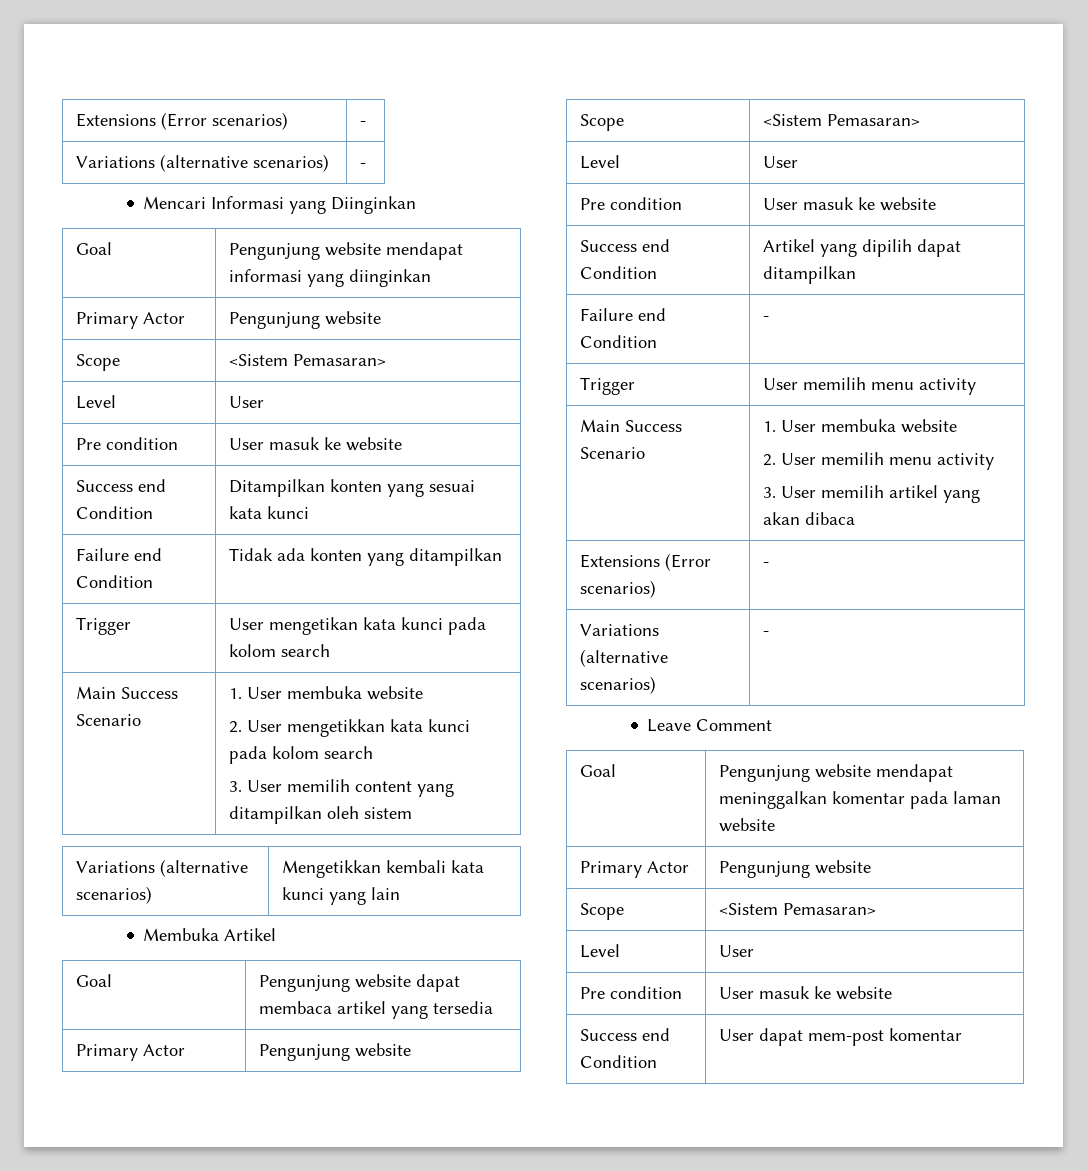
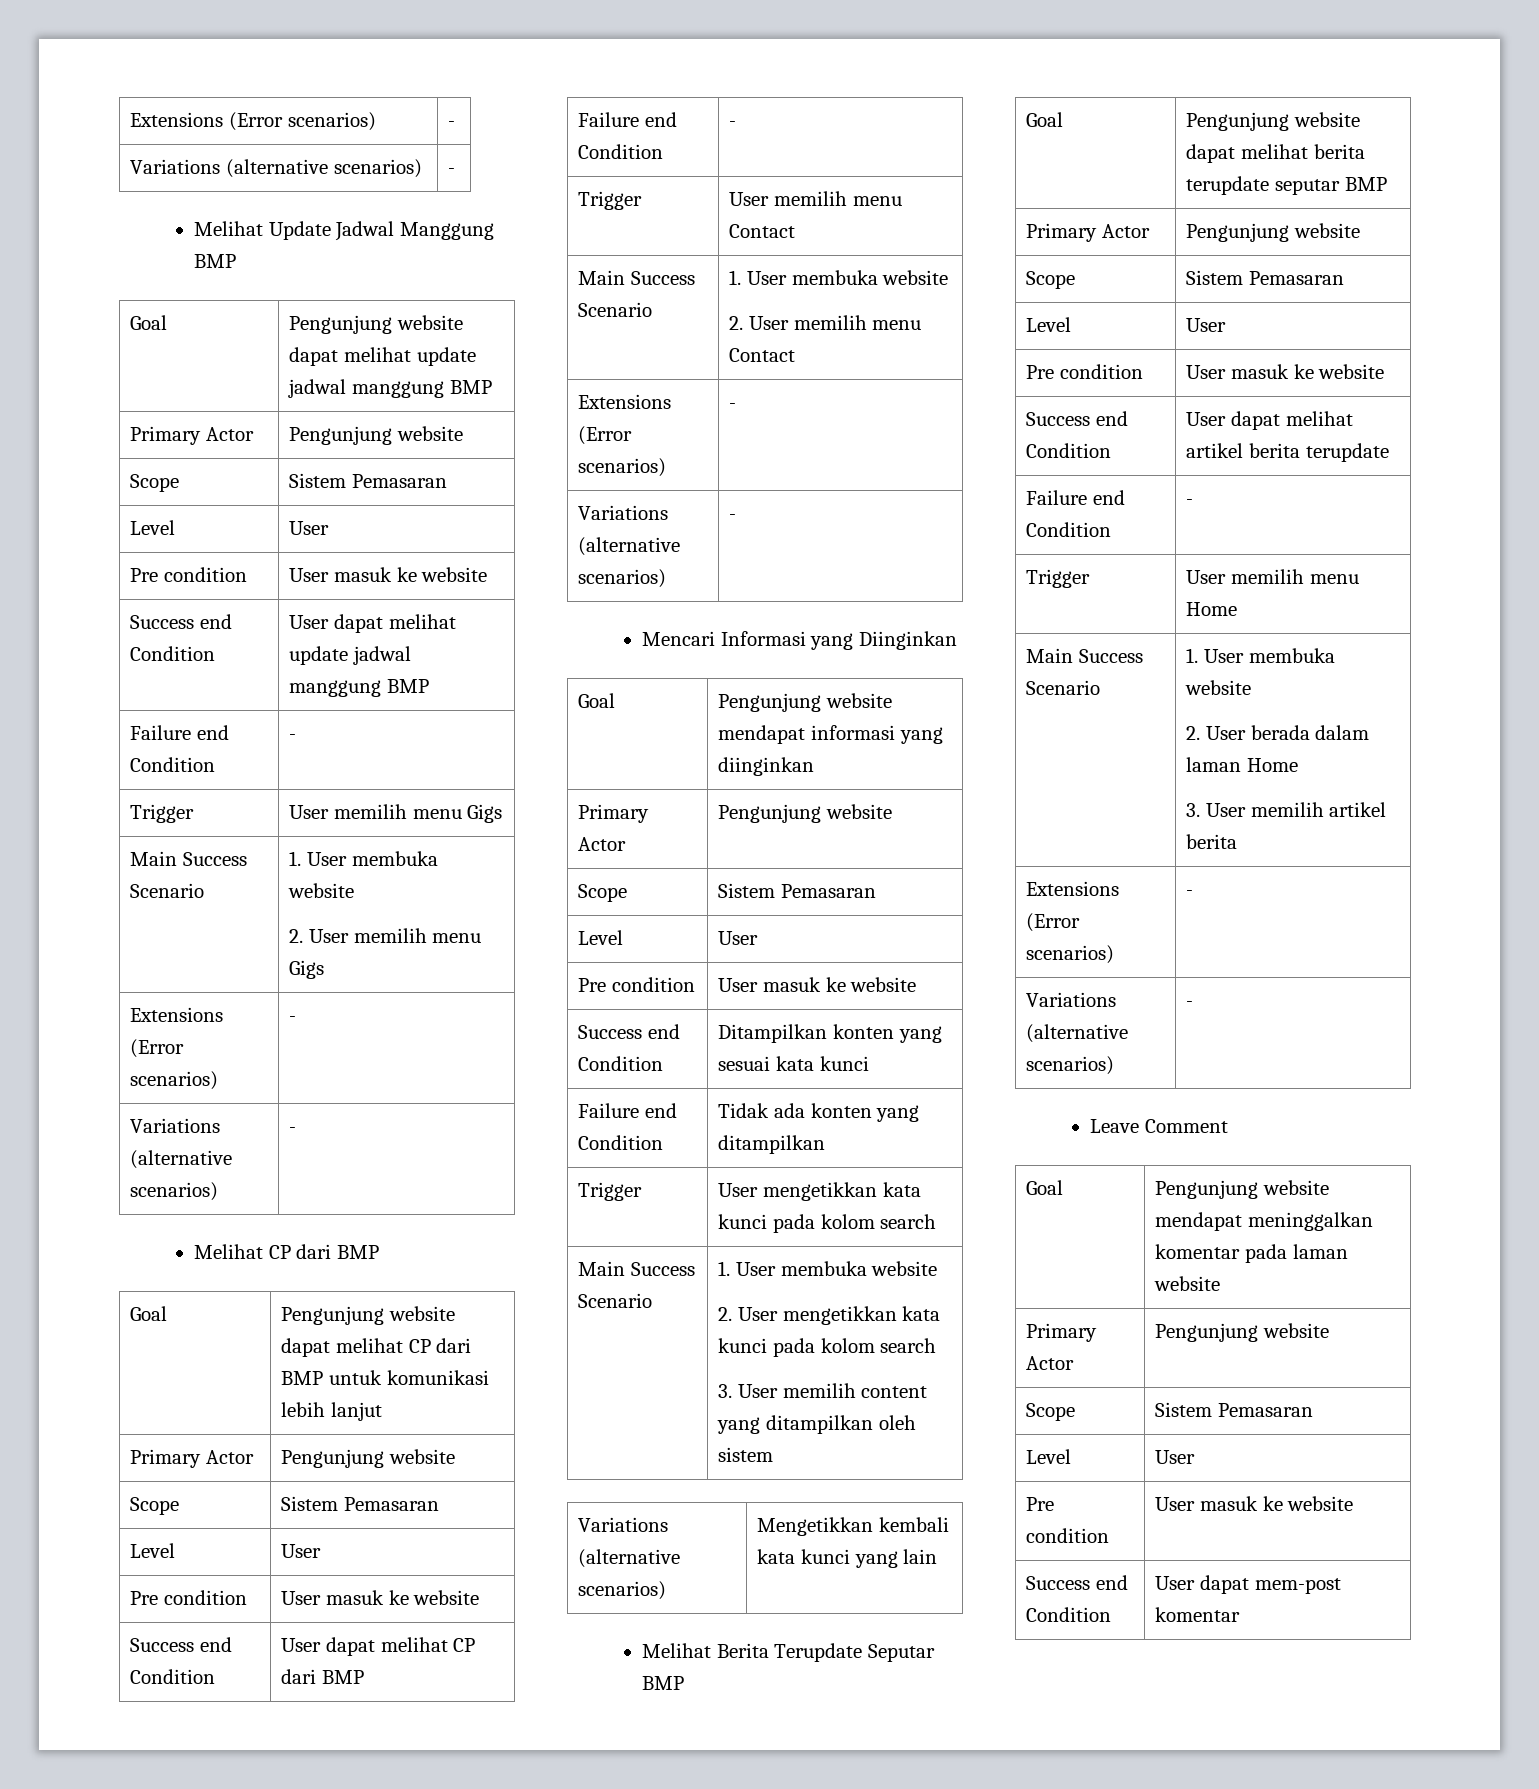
[75,112,288,130] [359,121,366,126] [75,154,329,172] [359,163,366,168] Extensions (Error scenarios) | - // Variations (alternative scenarios) | - -> [130,112,376,131] [448,121,456,127] [130,159,422,178] [448,168,456,174] [194,221,494,241] [194,254,237,268] [130,315,168,330] [289,315,463,334] [289,347,476,366] [288,379,492,398] [130,426,254,445] [289,426,463,445] [130,474,180,492] [289,473,447,488] [130,520,176,535] [289,521,330,535] [130,567,247,582] [289,567,488,582] [130,614,232,629] [130,646,216,661] [289,614,456,633] [289,646,411,665] [289,679,429,697] [130,725,229,740] [130,757,216,772] [289,734,297,740] [130,804,195,823] [289,804,503,823] [130,851,247,866] [130,883,205,898] [289,851,438,866] [288,883,355,898] [289,928,482,943] [289,960,325,979] [130,1007,224,1022] [130,1039,185,1058] [130,1071,219,1090] [289,1016,297,1022] [130,1118,221,1133] [130,1150,233,1169] [130,1182,219,1201] [289,1127,297,1133] [194,1244,379,1259] [130,1306,168,1321] [281,1306,455,1325] [281,1338,472,1357] [281,1370,489,1385] [281,1402,382,1421] [130,1449,254,1468] [281,1449,455,1468] [130,1497,180,1515] [281,1496,439,1511] [130,1543,176,1558] [281,1544,322,1558] [130,1590,247,1605] [281,1590,480,1605] [130,1637,232,1652] [130,1669,216,1684] [281,1637,476,1656] [281,1669,364,1684] [578,112,677,127] [578,144,664,159] [729,121,737,127] [578,191,643,210] [729,191,902,206] [729,224,796,238] [578,270,695,285] [578,302,653,317] [729,270,949,285] [729,315,922,330] [729,348,796,362] [578,394,672,409] [578,426,633,445] [578,458,667,477] [729,403,737,409] [578,505,669,520] [578,537,681,556] [578,569,667,588] [729,514,737,520] Extensions (Error scenarios) | - // Variations (alternative scenarios) | - // Melihat Update Jadwal Manggung BMP // Goal | Pengunjung website dapat melihat update jadwal manggung BMP // Primary Actor | Pengunjung website // Scope | Sistem Pemasaran // Level | User // Pre condition | User masuk ke website // Success end Condition | User dapat melihat update jadwal manggung BMP // Failure end Condition | - // Trigger | User memilih menu Gigs // Main Success Scenario | 1. User membuka website // 2. User memilih menu Gigs // Extensions (Error scenarios) | - // Variations (alternative scenarios) | - // Melihat CP dari BMP // Goal | Pengunjung website dapat melihat CP dari BMP untuk komunikasi lebih lanjut // Primary Actor | Pengunjung website // Scope | Sistem Pemasaran // Level | User // Pre condition | User masuk ke website // Success end Condition | User dapat melihat CP dari BMP // Failure end Condition | - // Trigger | User memilih menu Contact // Main Success Scenario | 1. User membuka website // 2. User memilih menu Contact // Extensions (Error scenarios) | - // Variations (alternative scenarios) | -
[228,354,386,366] <Sistem Pemasaran> -> [718,883,876,898] Sistem Pemasaran
[268,617,358,635] mengetikan -> [762,1182,877,1201] mengetikkan
[143,928,277,941] [75,974,112,987] [258,974,460,992] [258,1001,493,1019] [75,1044,185,1061] [258,1043,411,1061] [579,114,624,131] [762,114,920,126] Membuka Artikel // Goal | Pengunjung website dapat membaca artikel yang tersedia // Primary Actor | Pengunjung website // Scope | <Sistem Pemasaran> -> [642,1643,935,1662] [642,1676,685,1690] [1026,112,1064,127] [1186,112,1360,131] [1186,144,1365,163] [1186,176,1387,195] [1026,223,1150,242] [1186,223,1360,242] [1026,271,1076,289] [1186,270,1344,285] Melihat Berita Terupdate Seputar BMP // Goal | Pengunjung website dapat melihat berita terupdate seputar BMP // Primary Actor | Pengunjung website // Scope | Sistem Pemasaran
[762,239,961,257] [762,266,856,284] [579,308,666,321] [579,335,657,348] [762,316,769,321] [579,377,635,395] [762,377,976,395] [579,419,682,432] [579,447,645,459] [762,419,957,433] [762,452,994,470] Artikel yang dipilih dapat ditampilkan // Failure end Condition | - // Trigger | User memilih menu activity // Main Success Scenario | 1. User membuka website // 2. User memilih menu activity -> [1186,411,1353,430] [1186,443,1389,462] [1026,490,1125,505] [1026,522,1112,537] [1186,499,1194,505] [1026,569,1091,588] [1186,569,1359,584] [1186,602,1238,616] [1026,648,1143,663] [1026,680,1101,695] [1186,648,1335,663] [1185,680,1252,695] [1186,725,1370,740] [1186,757,1298,772] User dapat melihat artikel berita terupdate // Failure end Condition | - // Trigger | User memilih menu Home // Main Success Scenario | 1. User membuka website // 2. User berada dalam laman Home
[942,489,980,503] [762,512,855,525] yang akan dibaca -> [1186,834,1238,849] berita
[718,903,876,915] <Sistem Pemasaran> -> [1155,1402,1313,1417] Sistem Pemasaran

